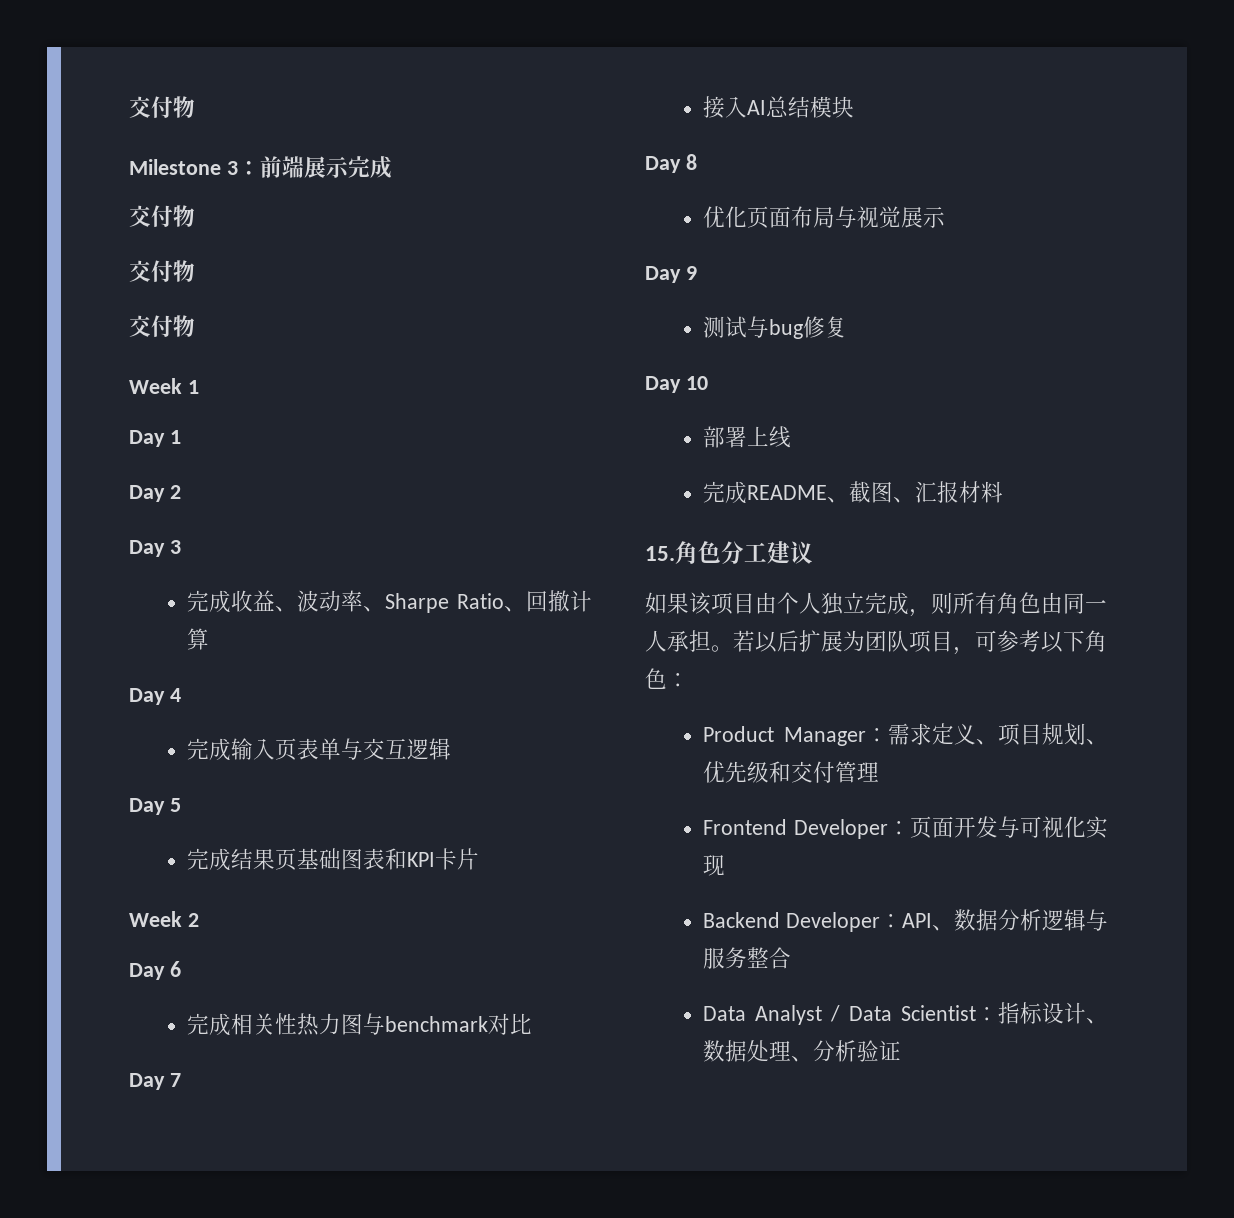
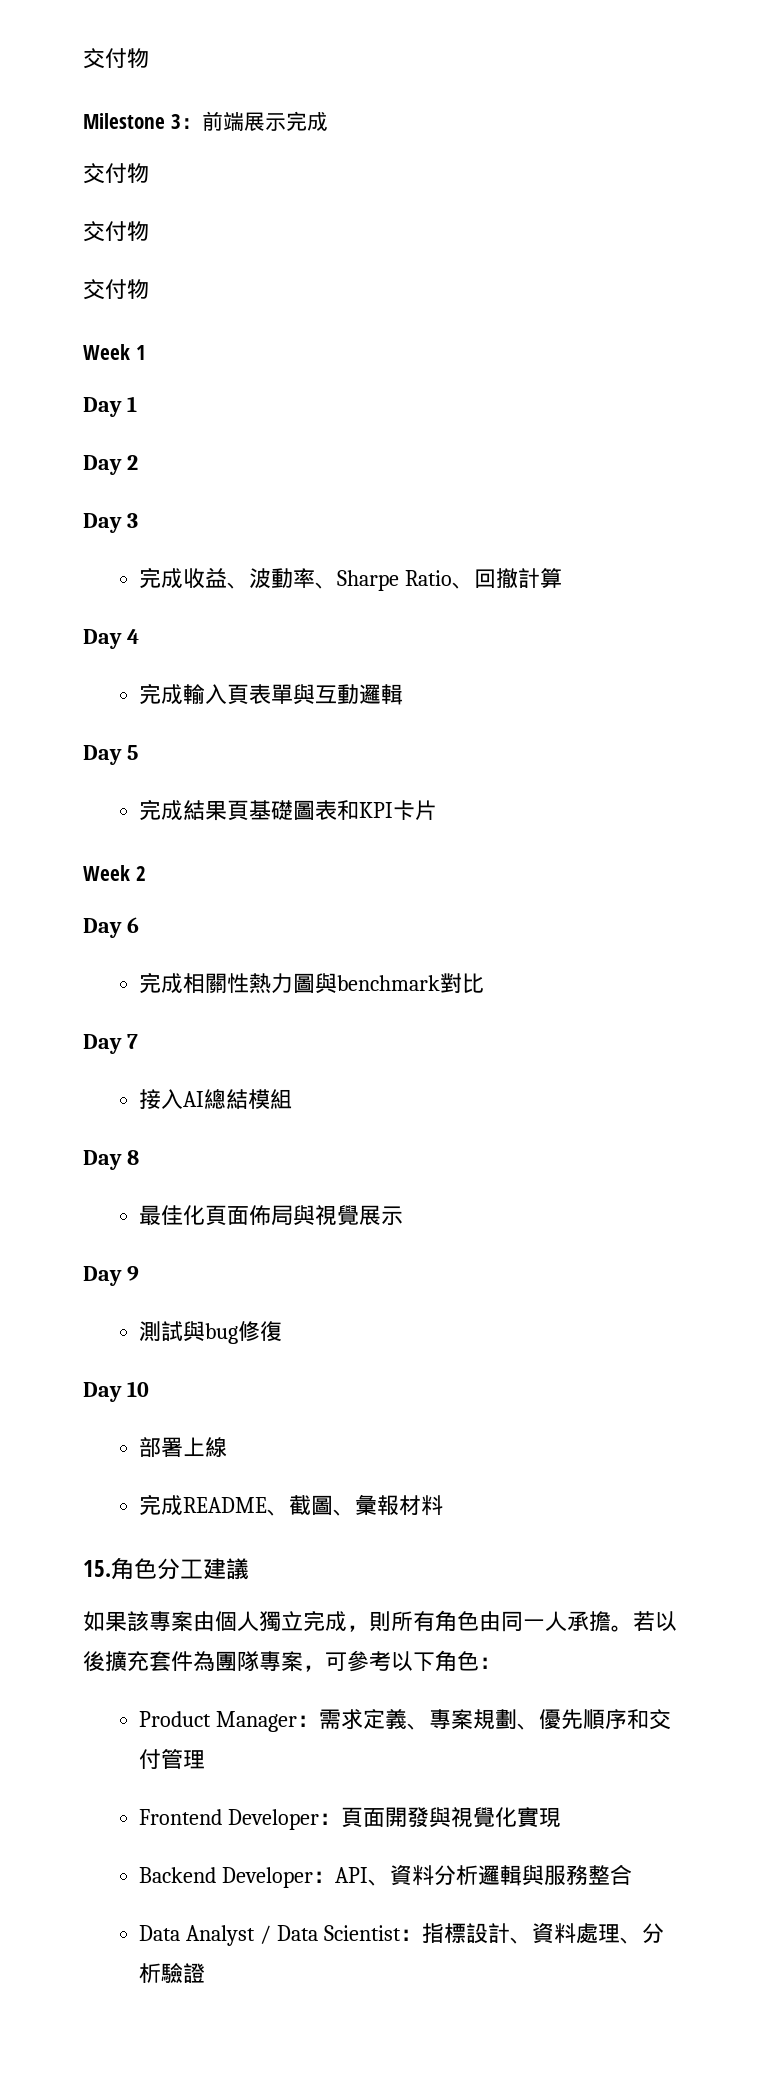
[318,590,341,612] 动 -> [271,568,294,588] 動
[570,590,592,612] 计 -> [518,568,541,588] 計
[230,738,451,760] 输入页表单与交互逻辑 -> [183,684,404,705] 輸入頁表單與互動邏輯
[230,848,363,870] 结果页基础图 -> [183,800,316,821] 結果頁基礎圖
[252,1013,510,1036] 关性热力图与benchmark对 -> [205,973,463,994] 關性熱力圖與benchmark對
[765,96,854,118] 总结模块 -> [204,1089,293,1109] 總結模組
[702,206,901,228] 优化页面布局与视觉 -> [139,1205,360,1226] 最佳化頁面佈局與視覺
[702,316,847,339] 测试与bug修复 -> [139,1321,283,1344] 測試與bug修復
[768,426,791,448] 线 -> [205,1437,228,1457] 線
[870,481,959,503] 图、汇报 -> [311,1494,400,1516] 圖、彙報
[790,541,813,564] 议 -> [226,1558,249,1580] 議
[689,592,844,615] 该项目由个人独 -> [127,1611,281,1632] 該專案由個人獨
[931,592,953,614] 则 -> [369,1611,391,1631] 則
[689,630,1019,655] 担。若以后扩展为团队项目，可参 -> [589,1611,677,1632] [83,1650,369,1672] 擔。若以後擴充套件為團隊專案，可參
[954,723,1108,746] [702,761,769,783] 义、项目规划、优先级 -> [385,1708,628,1730] 義、專案規劃、優先順序
[910,816,1108,839] [702,855,725,876] 页面开发与可视化实现 -> [341,1807,562,1828] 頁面開發與視覺化實現
[954,909,1108,931] [702,947,747,969] 数据分析逻辑与服务 -> [390,1865,589,1886] 資料分析邏輯與服務
[1020,1002,1108,1024] [702,1040,769,1062] 标设计、数据处 -> [444,1923,599,1944] 標設計、資料處
[856,1040,901,1062] 验证 -> [161,1963,206,1983] 驗證

